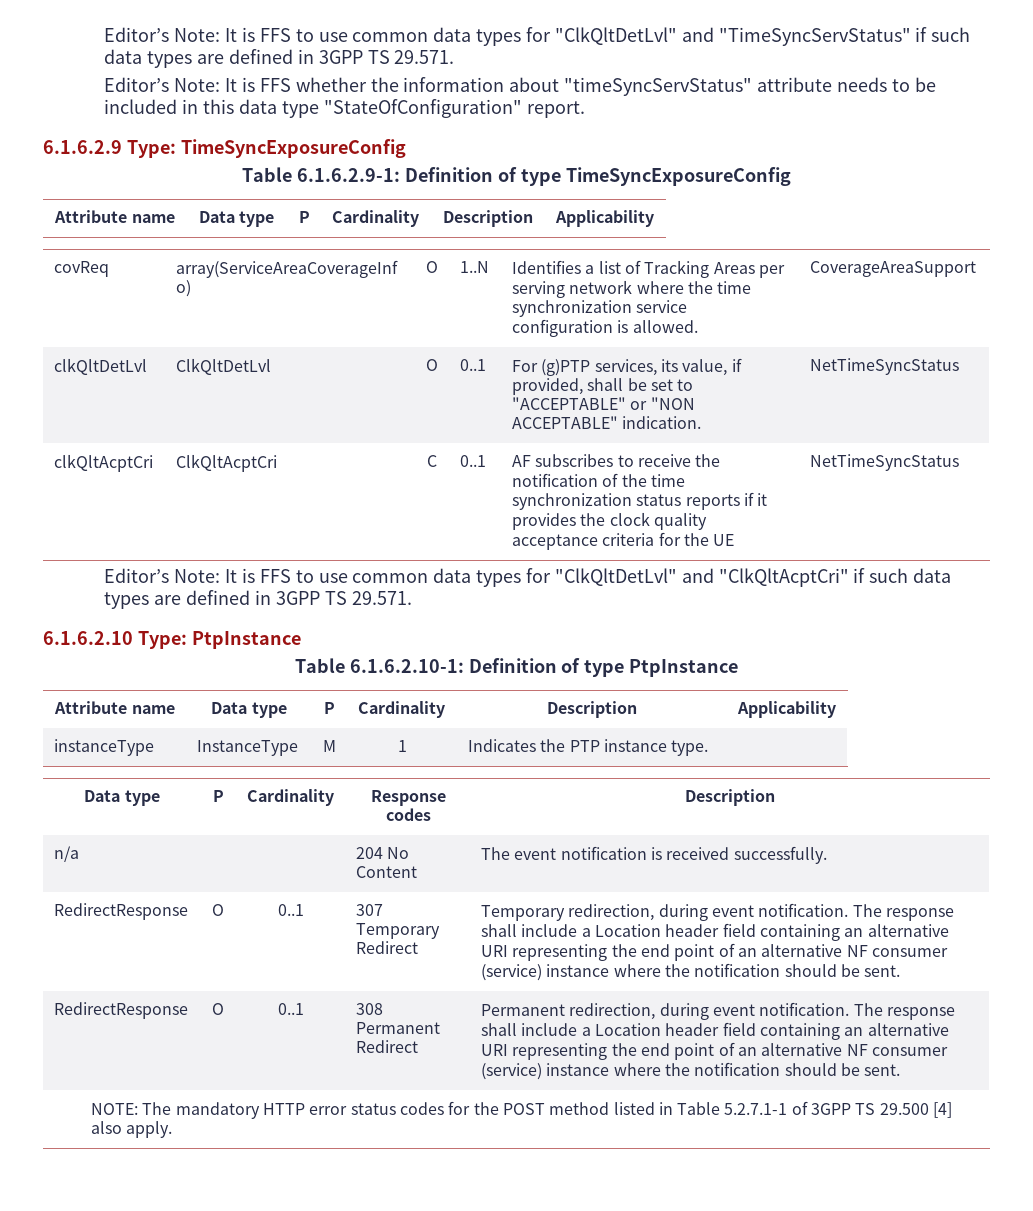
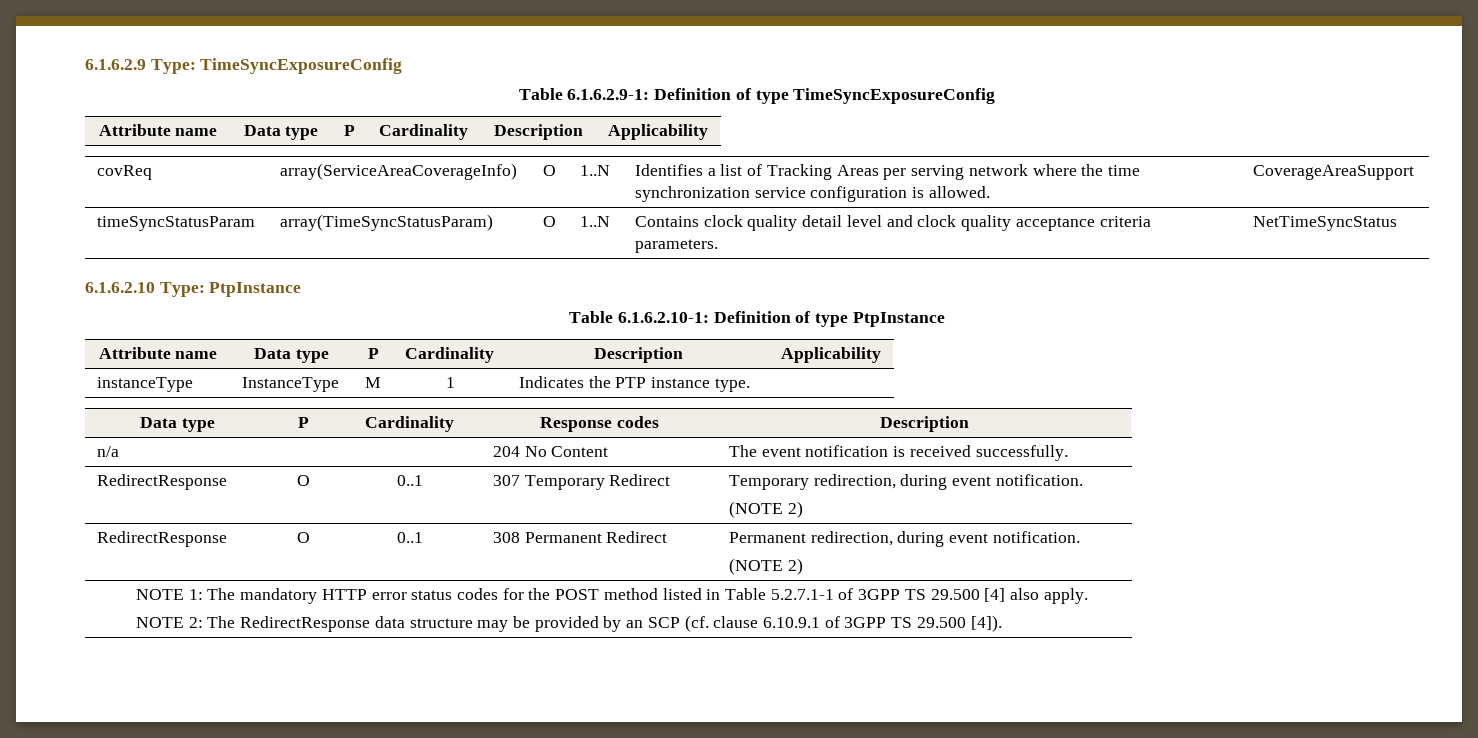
[104,27,971,46] [104,49,455,68] [104,77,936,96] [104,99,585,118] Editor’s Note: It is FFS to use common data types for "ClkQltDetLvl" and "TimeSyncServStatus" if such data types are defined in 3GPP TS 29.571. // Editor’s Note: It is FFS whether the information about "timeSyncServStatus" attribute needs to be included in this data type "StateOfConfiguration" report. // -> (85, 64) none
[54,358,148,375] [176,358,272,375] [426,359,438,371] [460,359,487,371] [512,358,742,376] [512,378,694,395] [512,397,695,410] [512,416,702,429] [810,358,960,375] [54,454,154,472] [176,454,278,472] [427,455,437,467] [460,455,487,467] [512,454,721,467] [512,473,686,487] [512,492,768,510] [512,512,708,530] [512,532,735,550] [810,454,960,471] [104,568,952,587] [104,590,412,609] clkQltDetLvl | ClkQltDetLvl | O | 0..1 | For (g)PTP services, its value, if provided, shall be set to "ACCEPTABLE" or "NON ACCEPTABLE" indication. | NetTimeSyncStatus // clkQltAcptCri | ClkQltAcptCri | C | 0..1 | AF subscribes to receive the notification of the time synchronization status reports if it provides the clock quality acceptance criteria for the UE | NetTimeSyncStatus // Editor’s Note: It is FFS to use common data types for "ClkQltDetLvl" and "ClkQltAcptCri" if such data types are defined in 3GPP TS 29.571. -> [97,216,256,231] [280,214,494,231] [543,216,556,227] [580,216,611,227] [635,215,1151,231] [635,239,719,253] [1253,216,1398,231] timeSyncStatusParam | array(TimeSyncStatusParam) | O | 1..N | Contains clock quality detail level and clock quality acceptance criteria parameters. | NetTimeSyncStatus
[852,904,955,921] [481,923,949,941] [481,943,949,961] [481,963,901,981] The response shall include a Location header field containing an alternative URI representing the end point of an alternative NF consumer (service) instance where the notification should be sent. -> [729,501,803,518] // (NOTE 2)
[853,1003,956,1020] [481,1022,949,1040] [481,1042,949,1060] [481,1062,901,1080] [90,1103,138,1115] The response shall include a Location header field containing an alternative URI representing the end point of an alternative NF consumer (service) instance where the notification should be sent. // NOTE: -> [729,558,803,575] [135,589,203,600] // (NOTE 2) // NOTE 1:
(173, 1129) none -> [135,615,1002,632] // NOTE 2: The RedirectResponse data structure may be provided by an SCP (cf. clause 6.10.9.1 of 3GPP TS 29.500 [4]).

